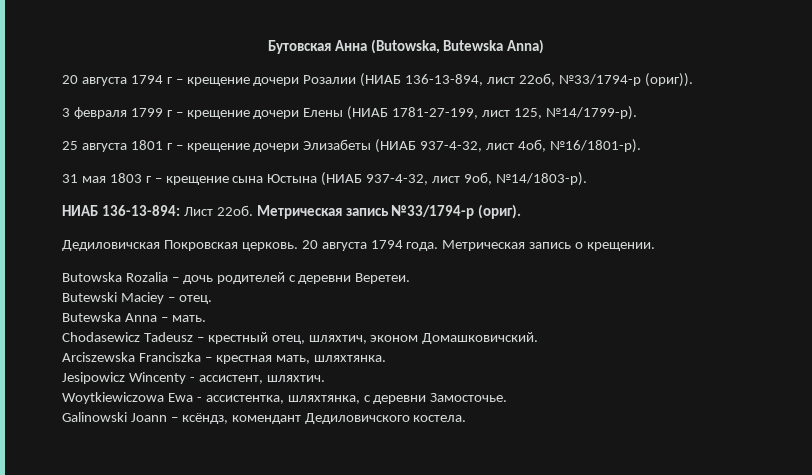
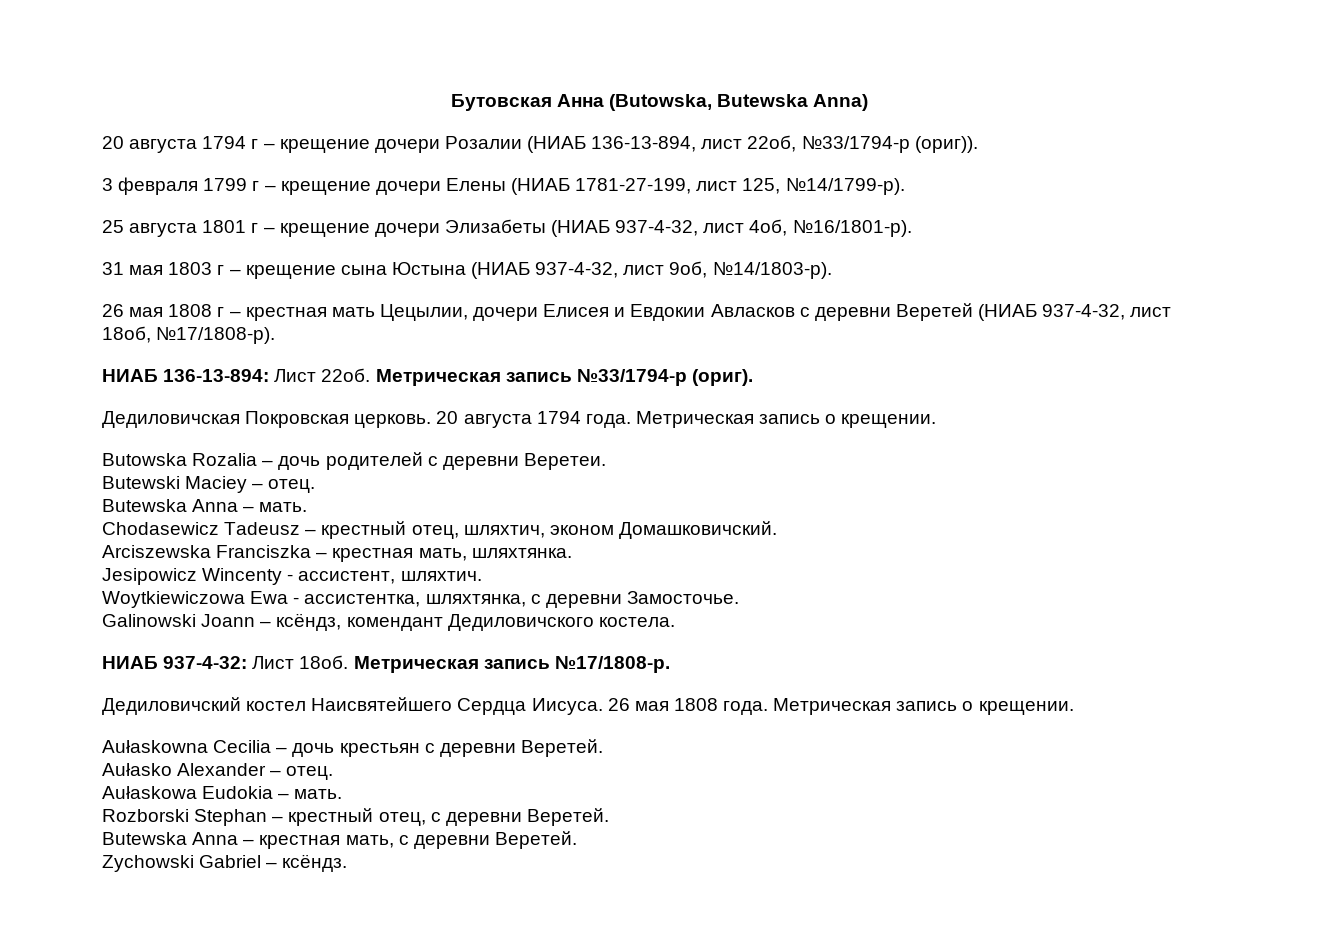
(587, 179) none -> [102,303,1172,321] [102,326,276,344] // 26 мая 1808 г – крестная мать Цецылии, дочери Елисея и Евдокии Авласков с деревни Веретей (НИАБ 937-4-32, лист 18об, №17/1808-р).
(467, 418) none -> [102,655,670,673] [102,697,1074,715] [102,739,603,757] [102,763,334,780] [102,786,343,799] [102,808,609,826] [102,831,577,849] [102,854,348,872] // НИАБ 937-4-32: Лист 18об. Метрическая запись №17/1808-р. // Дедиловичский костел Наисвятейшего Сердца Иисуса. 26 мая 1808 года. Метрическая запись о крещении. // Aułaskowna Cecilia – дочь крестьян с деревни Веретей. // Aułasko Alexander – отец. // Aułaskowa Eudokia – мать. // Rozborski Stephan – крестный отец, с деревни Веретей. // Butewska Anna – крестная мать, с деревни Веретей. // Zychowski Gabriel – ксёндз.

